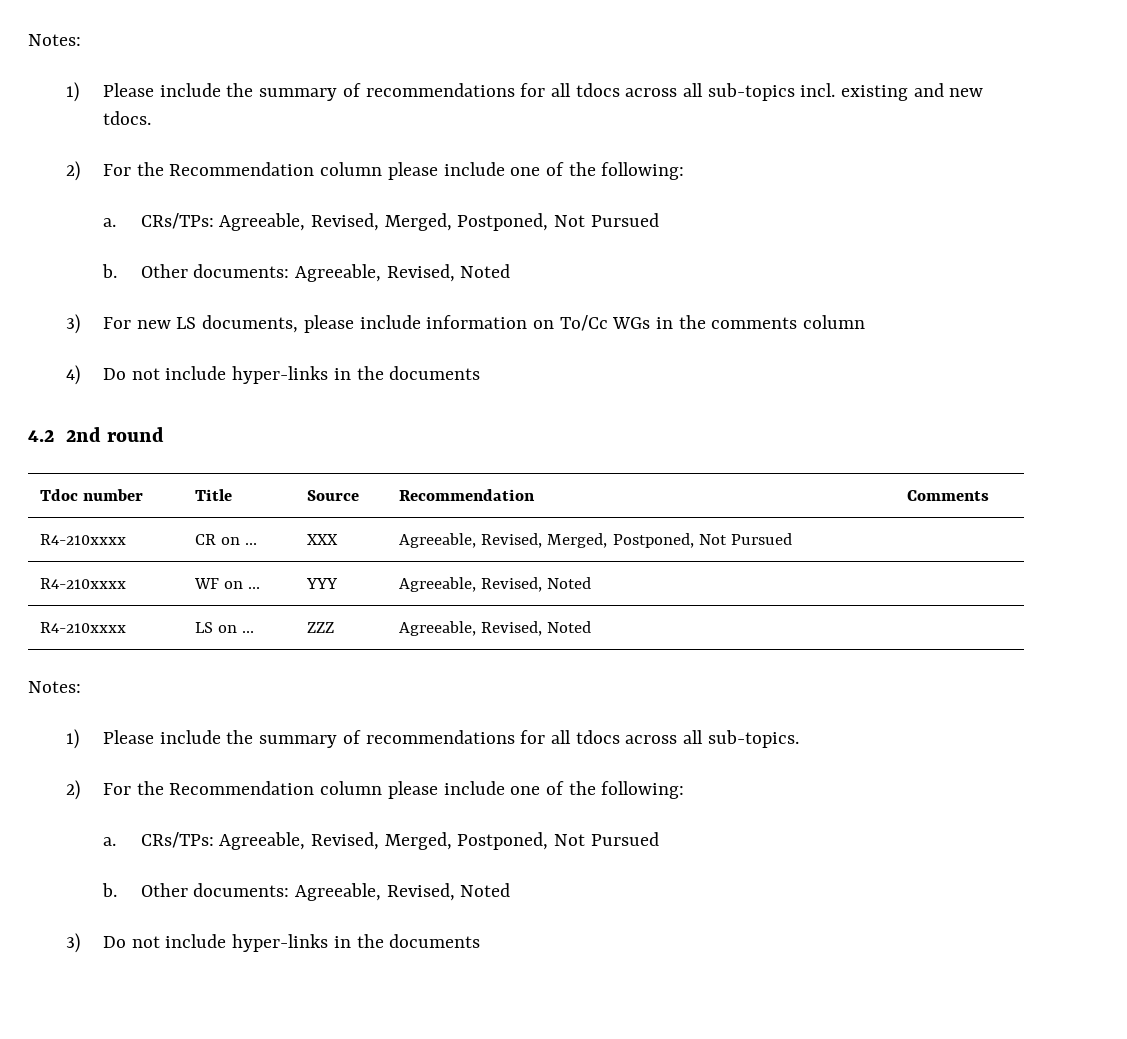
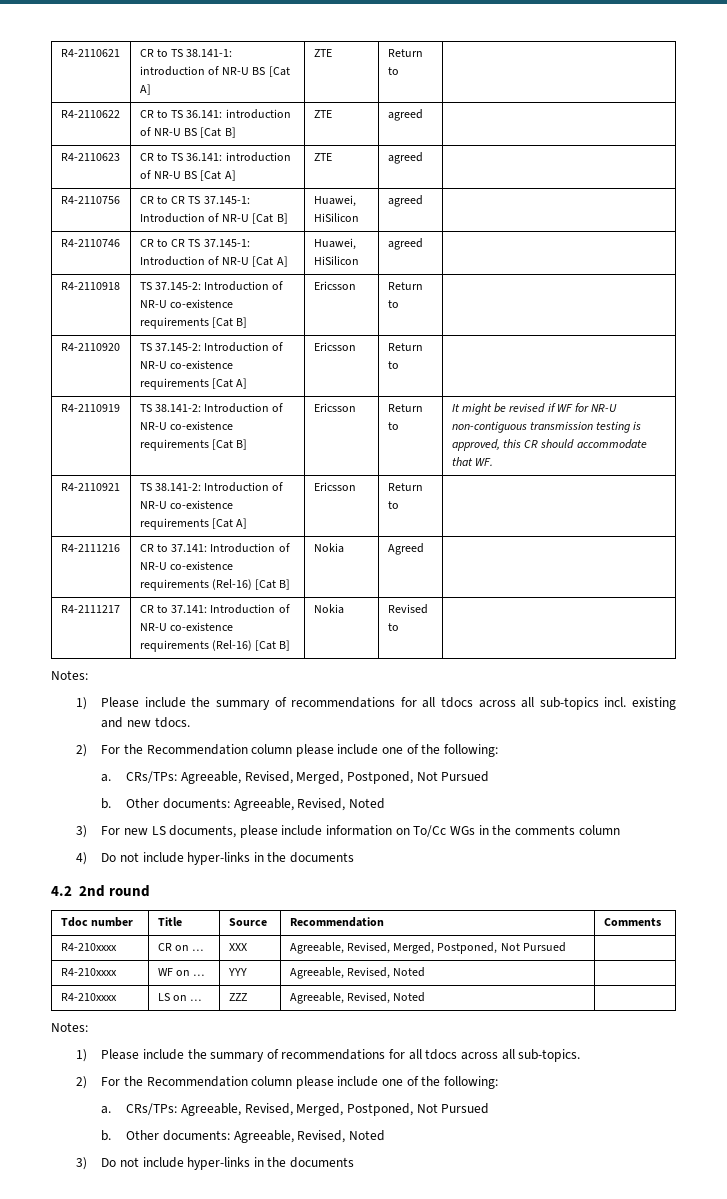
(28, 40) none -> [60,49,120,57] [139,49,233,57] [139,66,290,77] [139,84,151,95] [313,49,332,57] [387,49,423,57] [387,67,399,75] [60,110,120,118] [139,109,291,119] [139,127,236,138] [313,110,332,118] [387,109,423,121] [60,153,120,161] [139,152,291,162] [139,170,236,181] [313,153,332,161] [387,152,423,164] [60,196,120,204] [139,196,250,204] [139,213,288,224] [313,195,356,207] [313,213,359,222] [387,195,423,207] [60,239,120,247] [139,239,250,247] [139,256,288,267] [313,238,356,250] [313,256,359,265] [387,238,423,250] [60,282,120,290] [139,281,284,291] [139,299,233,308] [139,317,248,329] [313,281,356,290] [387,282,423,290] [387,300,399,308] [60,343,120,351] [139,342,284,352] [139,360,233,369] [139,378,248,390] [313,342,356,351] [387,343,423,351] [387,361,399,369] [60,404,120,412] [139,403,284,413] [139,421,233,430] [139,439,248,451] [313,403,356,412] [387,404,423,412] [387,422,399,430] [451,403,618,415] [451,421,642,433] [451,439,647,451] [451,457,493,466] [60,483,120,491] [139,482,284,492] [139,500,233,509] [139,518,248,530] [313,482,356,491] [387,483,423,491] [387,501,399,509] [60,544,120,552] [139,543,290,553] [139,561,233,570] [139,579,291,591] [313,543,344,553] [387,543,424,555] [60,605,120,613] [139,604,290,614] [139,622,233,631] [139,640,291,652] [313,604,344,614] [387,604,428,614] [387,623,399,631] R4-2110621 | CR to TS 38.141-1: introduction of NR-U BS [Cat A] | ZTE | Return to | // R4-2110622 | CR to TS 36.141: introduction of NR-U BS [Cat B] | ZTE | agreed | // R4-2110623 | CR to TS 36.141: introduction of NR-U BS [Cat A] | ZTE | agreed | // R4-2110756 | CR to CR TS 37.145-1: Introduction of NR-U [Cat B] | Huawei, HiSilicon | agreed | // R4-2110746 | CR to CR TS 37.145-1: Introduction of NR-U [Cat A] | Huawei, HiSilicon | agreed | // R4-2110918 | TS 37.145-2: Introduction of NR-U co-existence requirements [Cat B] | Ericsson | Return to | // R4-2110920 | TS 37.145-2: Introduction of NR-U co-existence requirements [Cat A] | Ericsson | Return to | // R4-2110919 | TS 38.141-2: Introduction of NR-U co-existence requirements [Cat B] | Ericsson | Return to | It might be revised if WF for NR-U non-contiguous transmission testing is approved, this CR should accommodate that WF. // R4-2110921 | TS 38.141-2: Introduction of NR-U co-existence requirements [Cat A] | Ericsson | Return to | // R4-2111216 | CR to 37.141: Introduction of NR-U co-existence requirements (Rel-16) [Cat B] | Nokia | Agreed | // R4-2111217 | CR to 37.141: Introduction of NR-U co-existence requirements (Rel-16) [Cat B] | Nokia | Revised to | //

